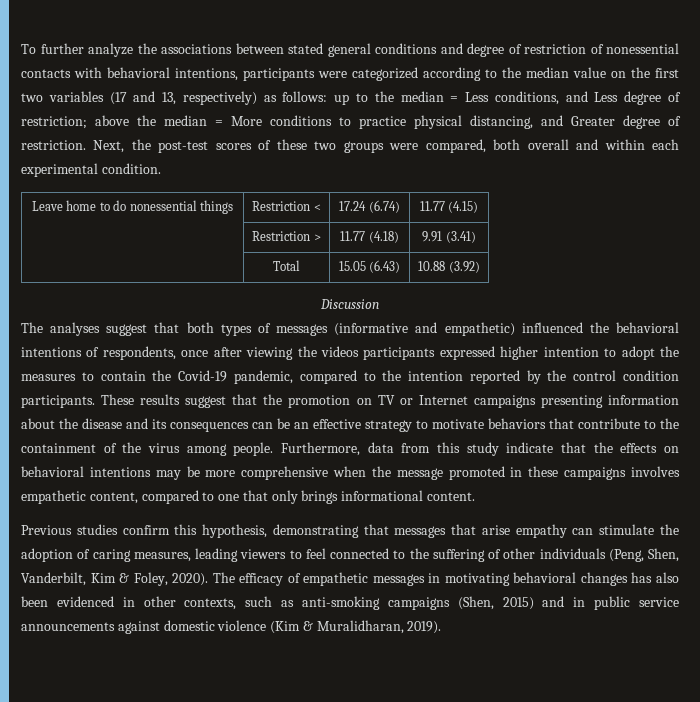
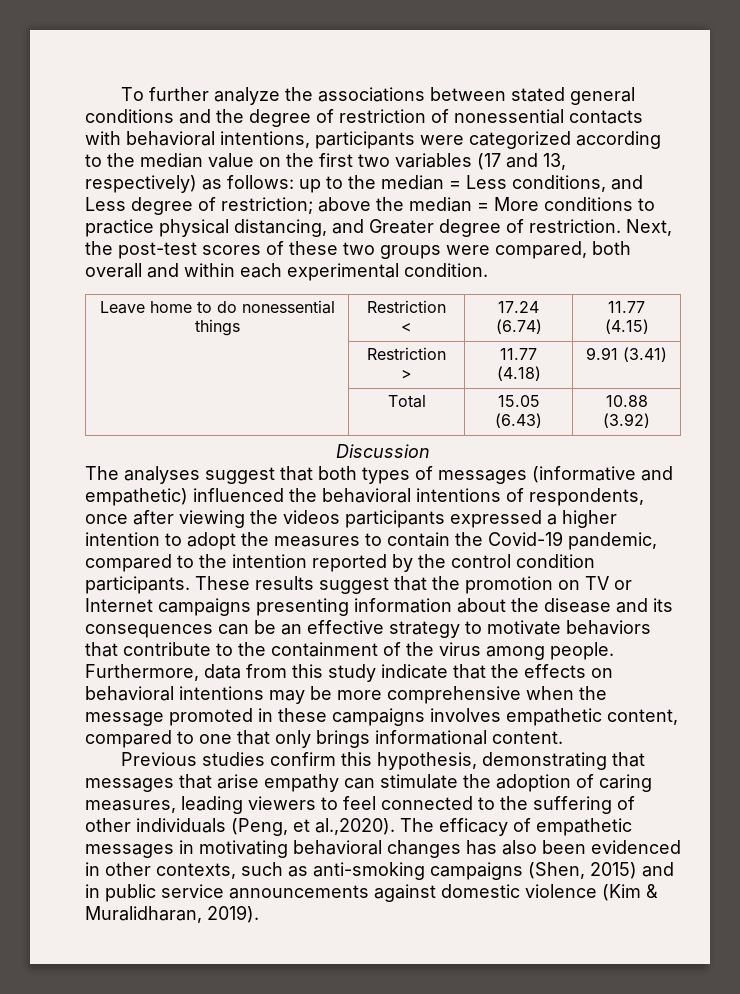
(463, 48) none -> [216,109,244,123] the
(495, 353) none -> [547,514,557,525] a
[648,548,679,562] [21,572,209,586] Shen, Vanderbilt, Kim & Foley, 2020). -> [293,818,395,835] et al.,2020).

